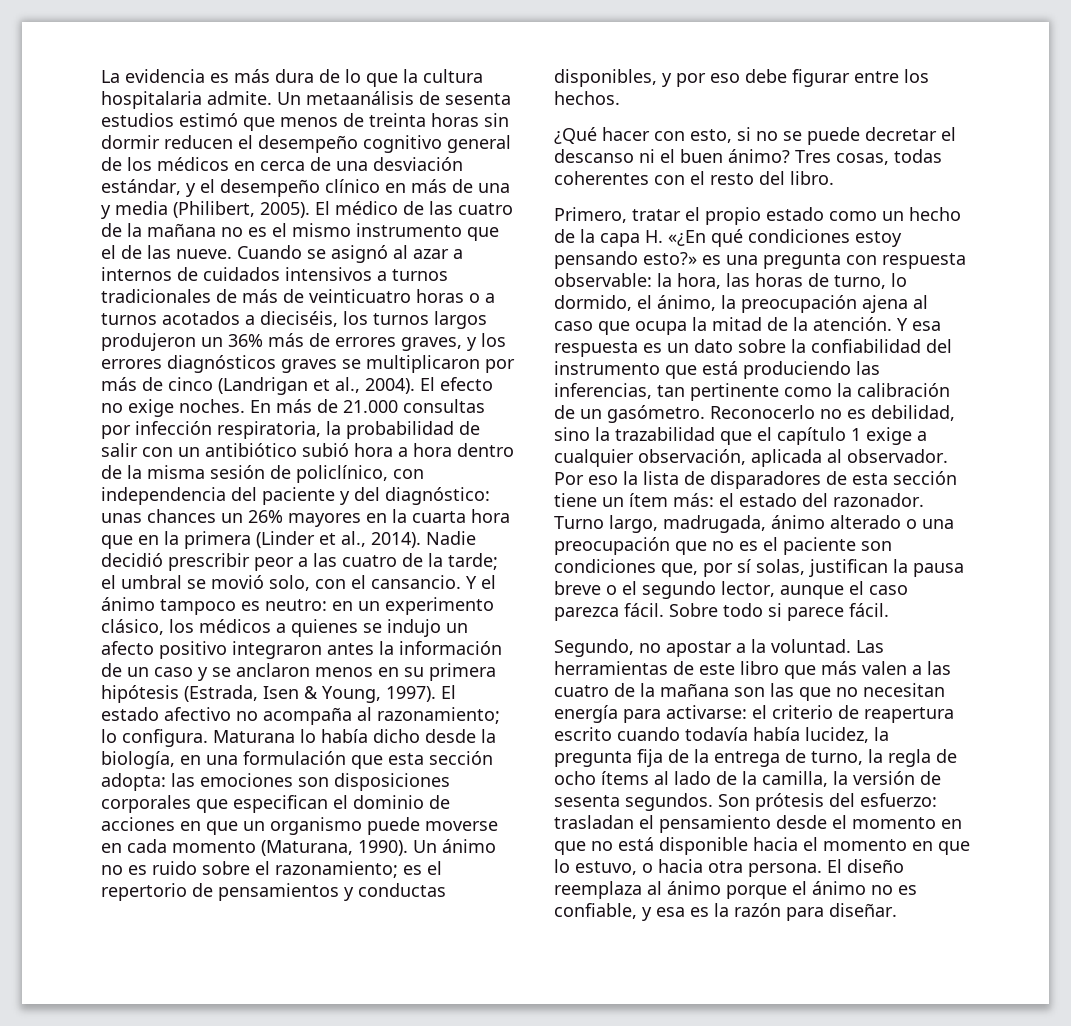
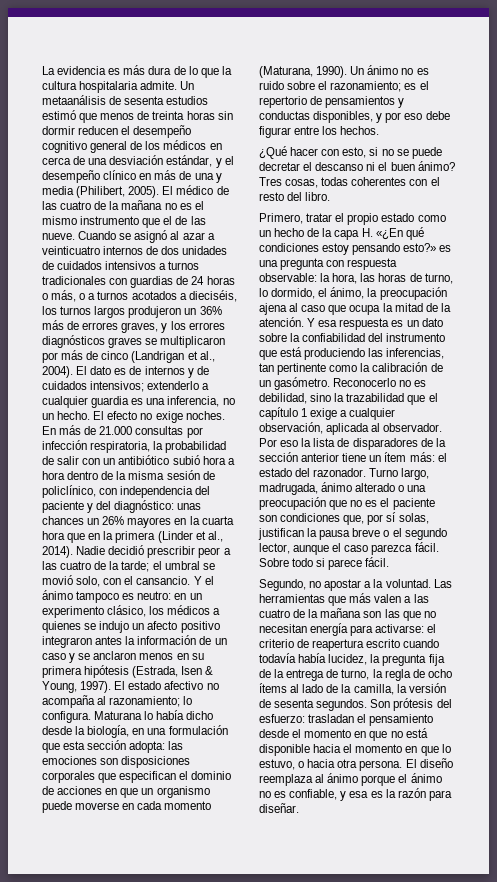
(463, 254) none -> [42,246,100,255] veinticuatro
(198, 274) none -> [161,246,228,255] [42,261,54,270] dos unidades de
[216,289,464,303] de más de veinticuatro horas -> [109,276,235,288] [42,290,77,302] con guardias de 24 horas o más,
(435, 384) none -> [90,366,209,378] [42,381,210,392] [42,396,235,408] [42,411,105,420] dato es de internos y de cuidados intensivos; extenderlo a cualquier guardia es una inferencia, no un hecho. El
[852,471,957,485] esta sección -> [435,438,446,447] [259,452,340,462] la sección anterior
[673,661,779,675] de este libro -> (325, 598) none

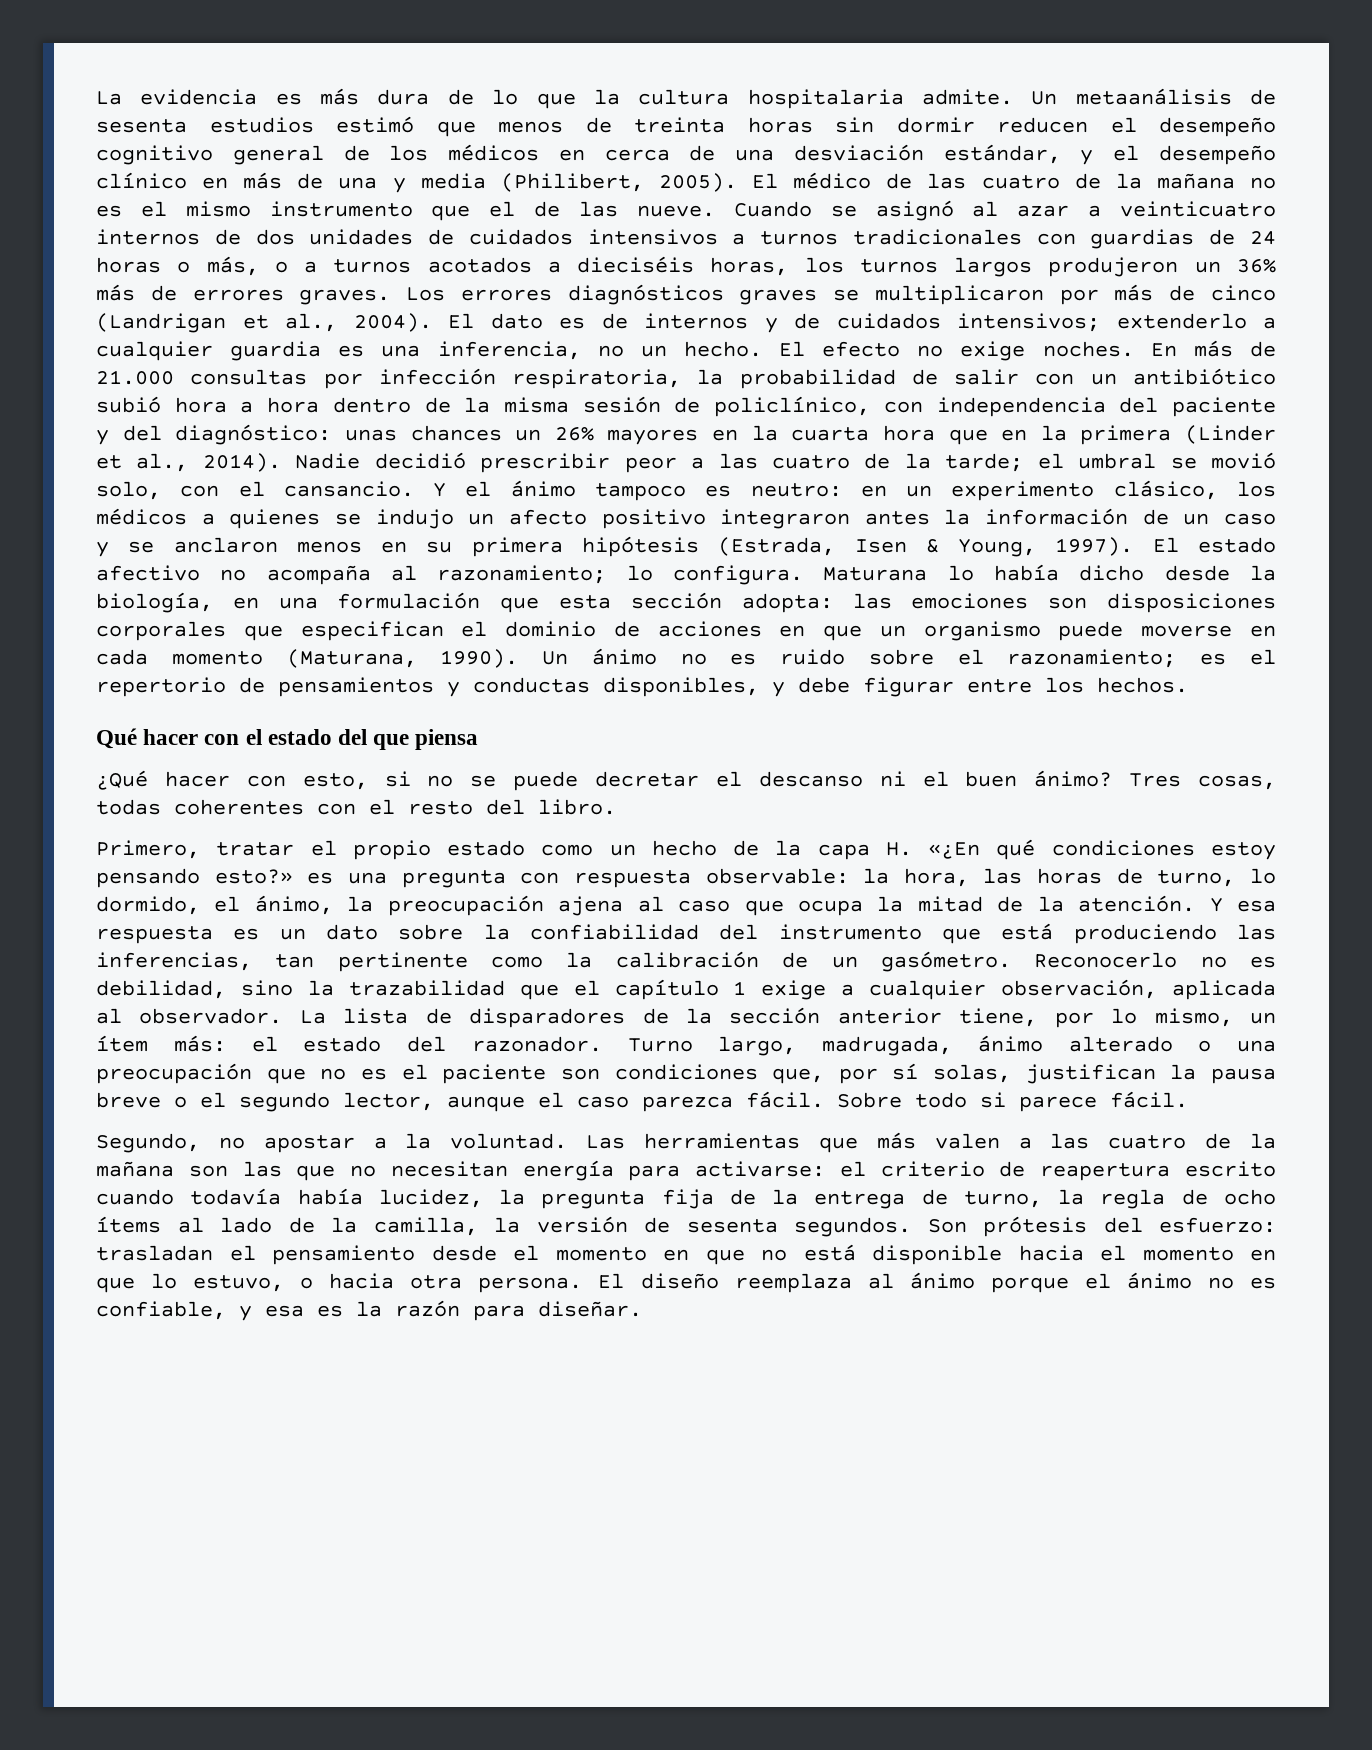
[188,290,237,302] dieciséis, -> [577,256,789,276] dieciséis horas,
[121,321,186,333] graves, y los -> [299,287,446,305] graves. Los
[385,112,423,123] por eso -> (785, 689) none
(380, 130) none -> [96,728,479,750] // Qué hacer con el estado del que piensa
[259,438,312,447] Por eso la -> [299,1010,326,1024] La
[342,453,367,462] tiene -> [959,1008,1233,1028] tiene, por lo mismo,

